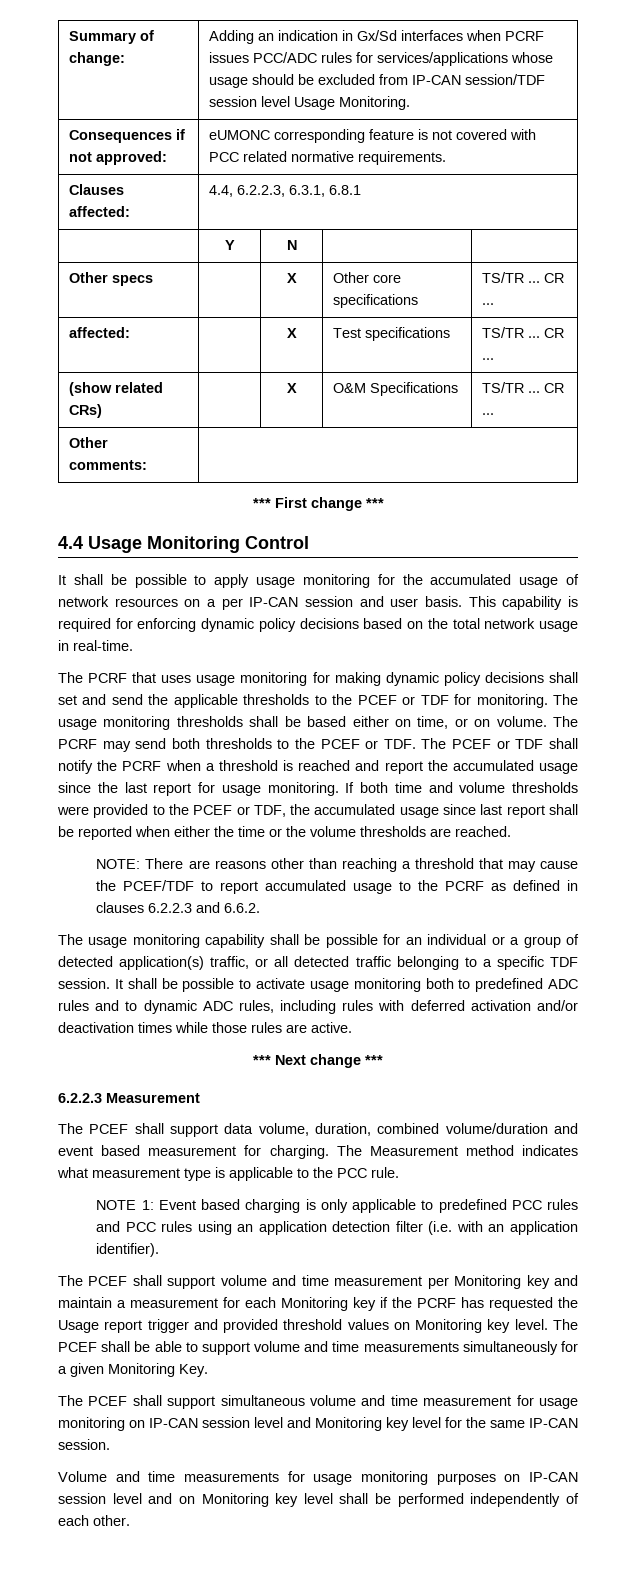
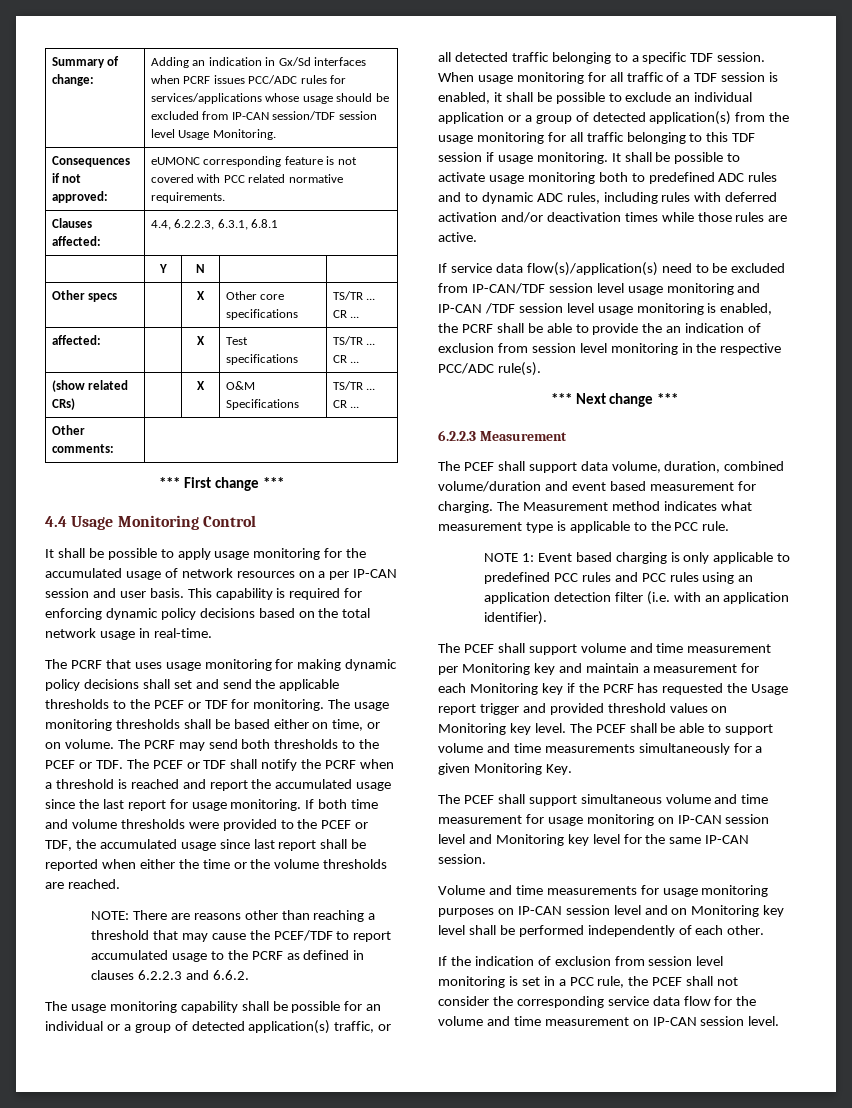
(110, 983) none -> [438,72,779,84] [438,92,753,104] [438,111,790,125] [438,132,756,144] [438,152,608,164] When usage monitoring for all traffic of a TDF session is enabled, it shall be possible to exclude an individual application or a group of detected application(s) from the usage monitoring for all traffic belonging to this TDF session if usage monitoring.
(352, 1027) none -> [438,262,786,276] [438,283,761,295] [438,303,773,315] [438,323,762,335] [438,343,782,355] [438,362,541,376] // If service data flow(s)/application(s) need to be excluded from IP-CAN/TDF session level usage monitoring and IP-CAN /TDF session level usage monitoring is enabled, the PCRF shall be able to provide the an indication of exclusion from session level monitoring in the respective PCC/ADC rule(s).
(130, 1520) none -> [438,956,724,966] [438,976,739,988] [438,996,757,1008] [438,1016,780,1026] // If the indication of exclusion from session level monitoring is set in a PCC rule, the PCEF shall not consider the corresponding service data flow for the volume and time measurement on IP-CAN session level.

